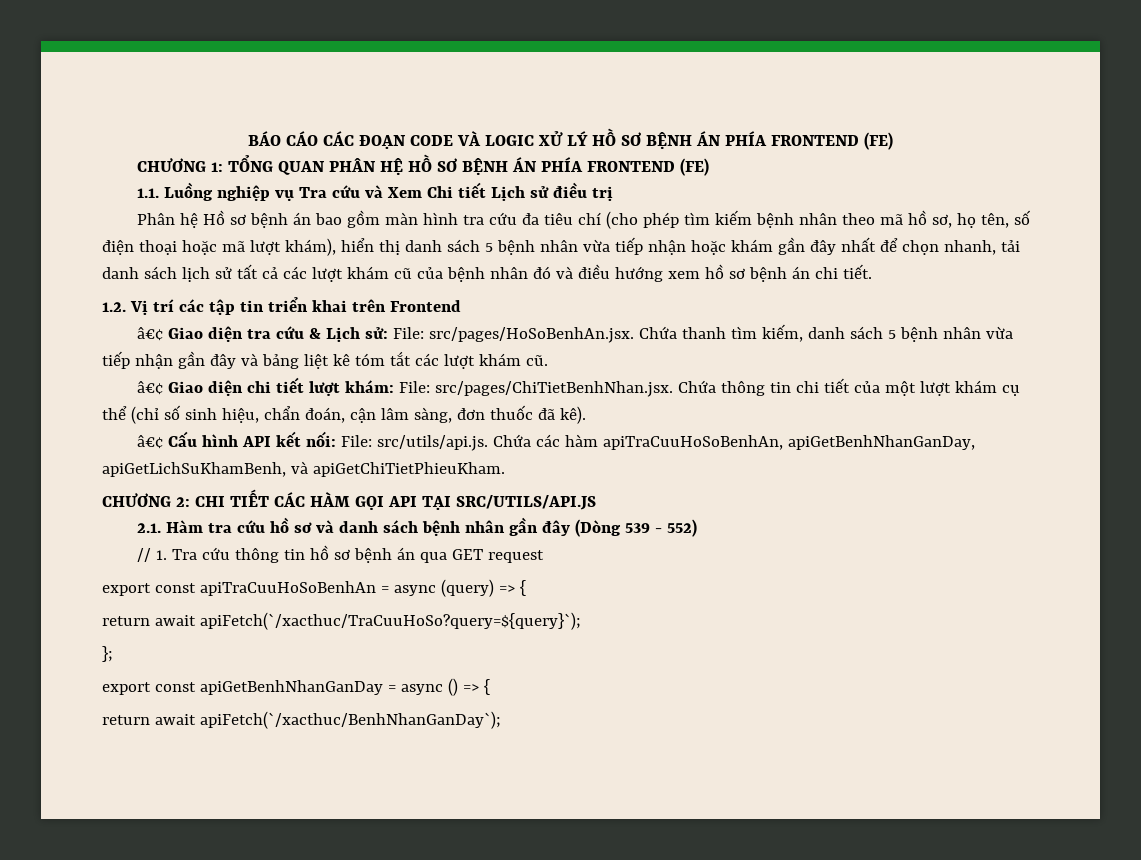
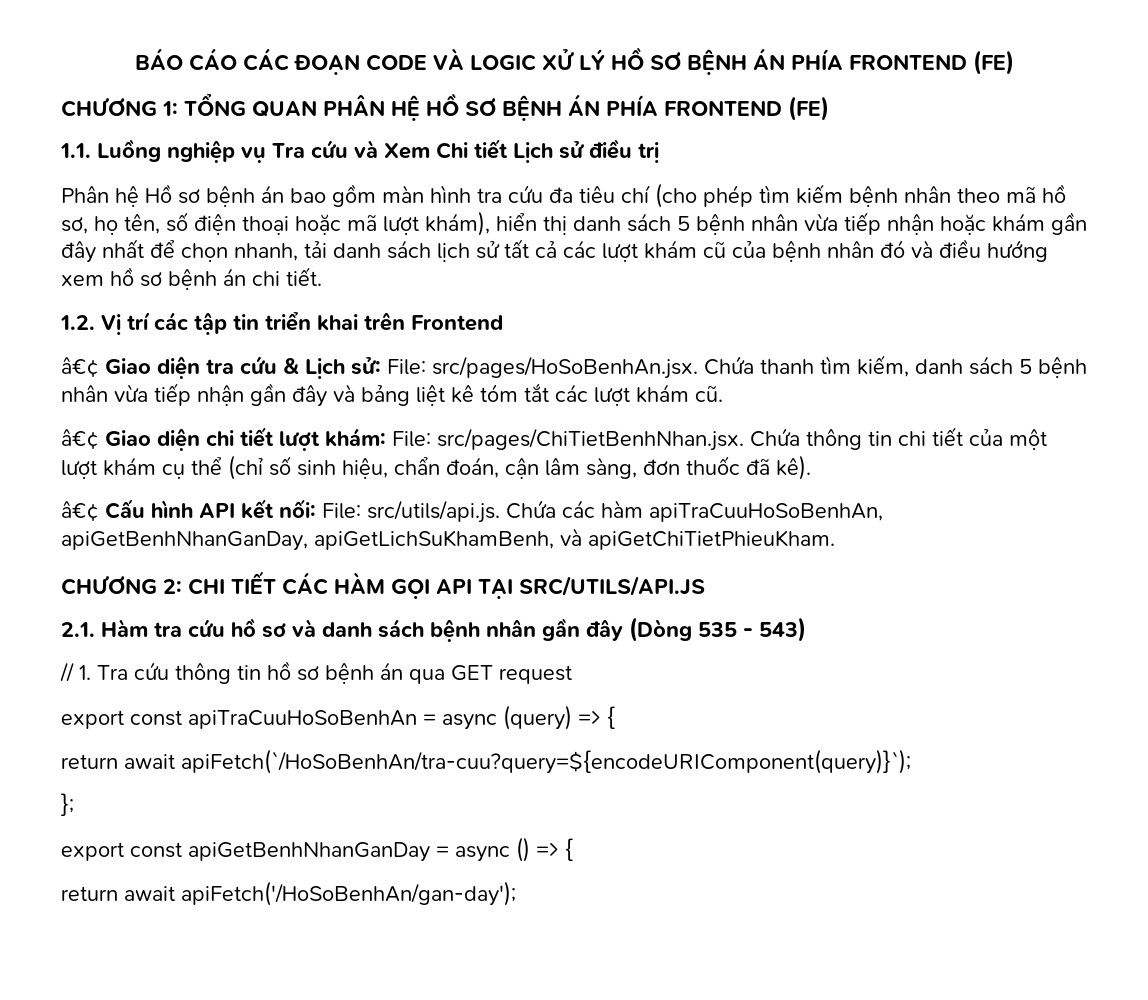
[625,519,698,537] 539 - 552) -> [698,617,806,642] 535 - 543)
[199,612,581,630] apiFetch(`/xacthuc/TraCuuHoSo?query=${query}`); -> [181,749,911,774] apiFetch(`/HoSoBenhAn/tra-cuu?query=${encodeURIComponent(query)}`);
[199,711,501,729] apiFetch(`/xacthuc/BenhNhanGanDay`); -> [181,881,516,906] apiFetch('/HoSoBenhAn/gan-day');

